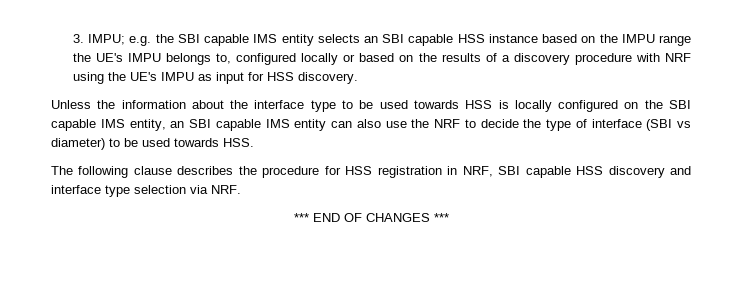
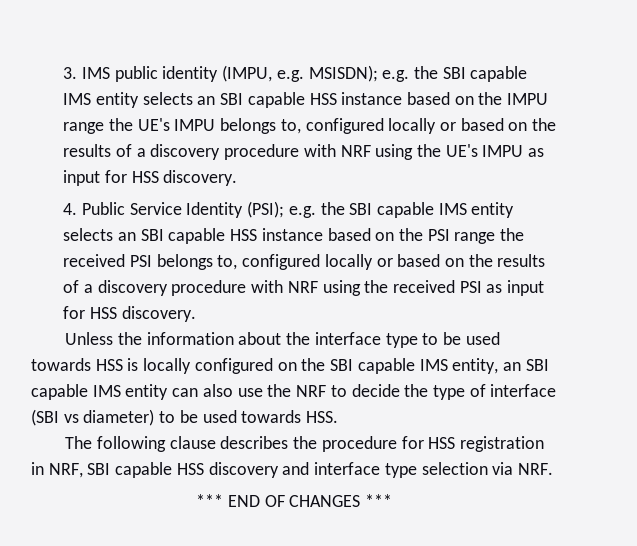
[88,34,126,45] IMPU; -> [81,65,378,82] IMS public identity (IMPU, e.g. MSISDN);
(358, 78) none -> [63,201,515,218] [63,228,525,244] [63,254,546,270] [63,280,545,296] [63,306,196,322] // 4. Public Service Identity (PSI); e.g. the SBI capable IMS entity selects an SBI capable HSS instance based on the PSI range the received PSI belongs to, configured locally or based on the results of a discovery procedure with NRF using the received PSI as input for HSS discovery.

